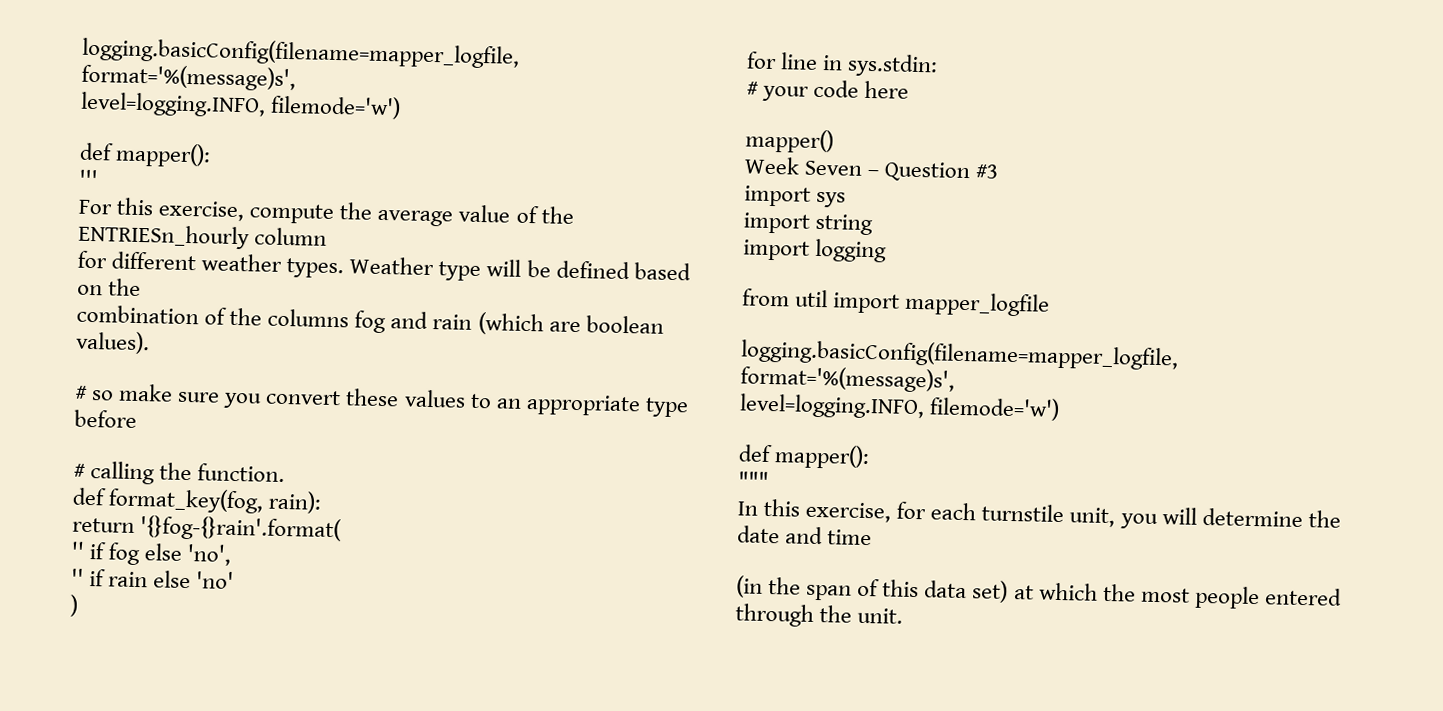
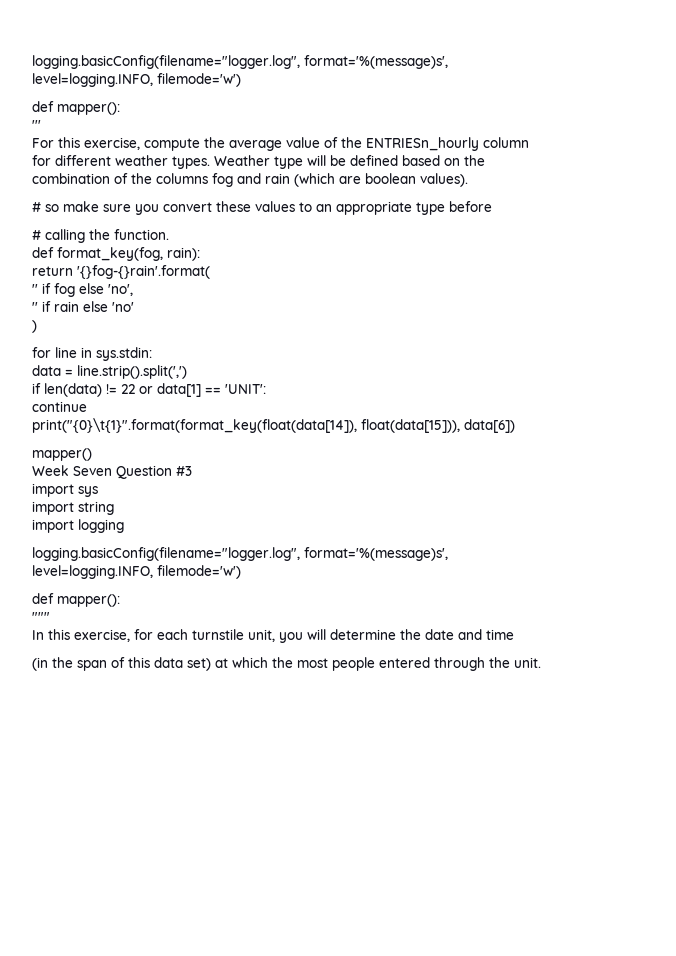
[81,36,520,69] logging.basicConfig(filename=mapper_logfile, -> [32,55,300,69] logging.basicConfig(filename="logger.log",
[746,79,910,102] # your code here -> [32,365,187,379] [32,383,266,397] [32,401,87,412] [32,418,515,433] data = line.strip().split(',') // if len(data) != 22 or data[1] == 'UNIT': // continue // print("{0}\t{1}".format(format_key(float(data[14]), float(data[15])), data[6])
[867,169,880,177] – -> (112, 471) none
[742,288,1051,317] [740,338,1179,371] from util import mapper_logfile // logging.basicConfig(filename=mapper_logfile, -> [32,547,300,561] logging.basicConfig(filename="logger.log",

